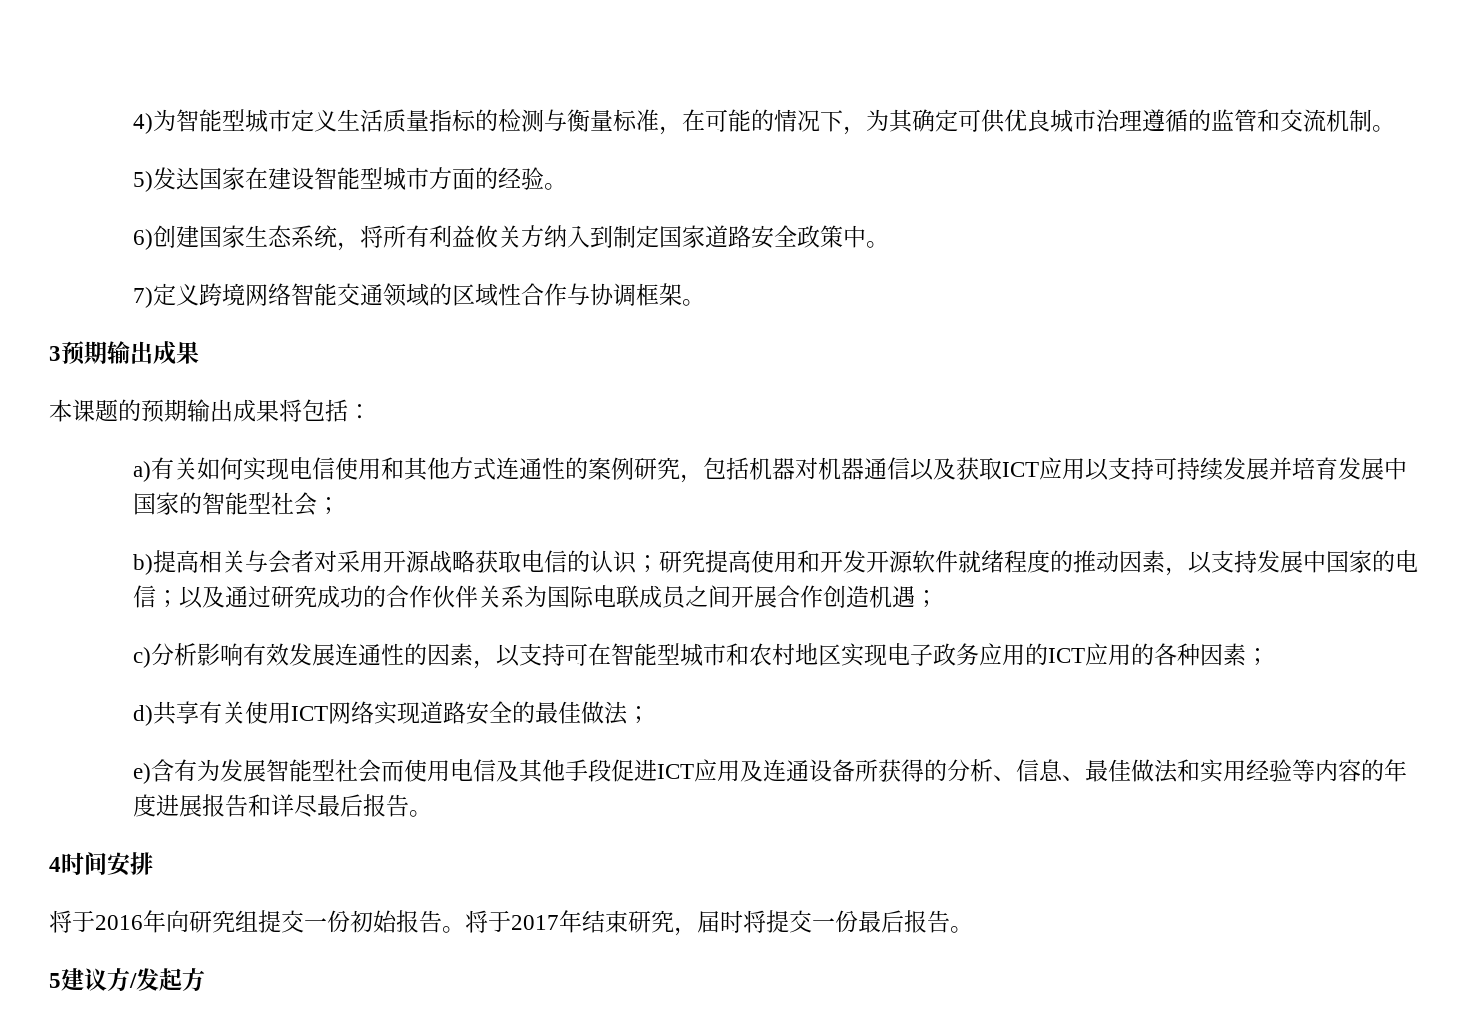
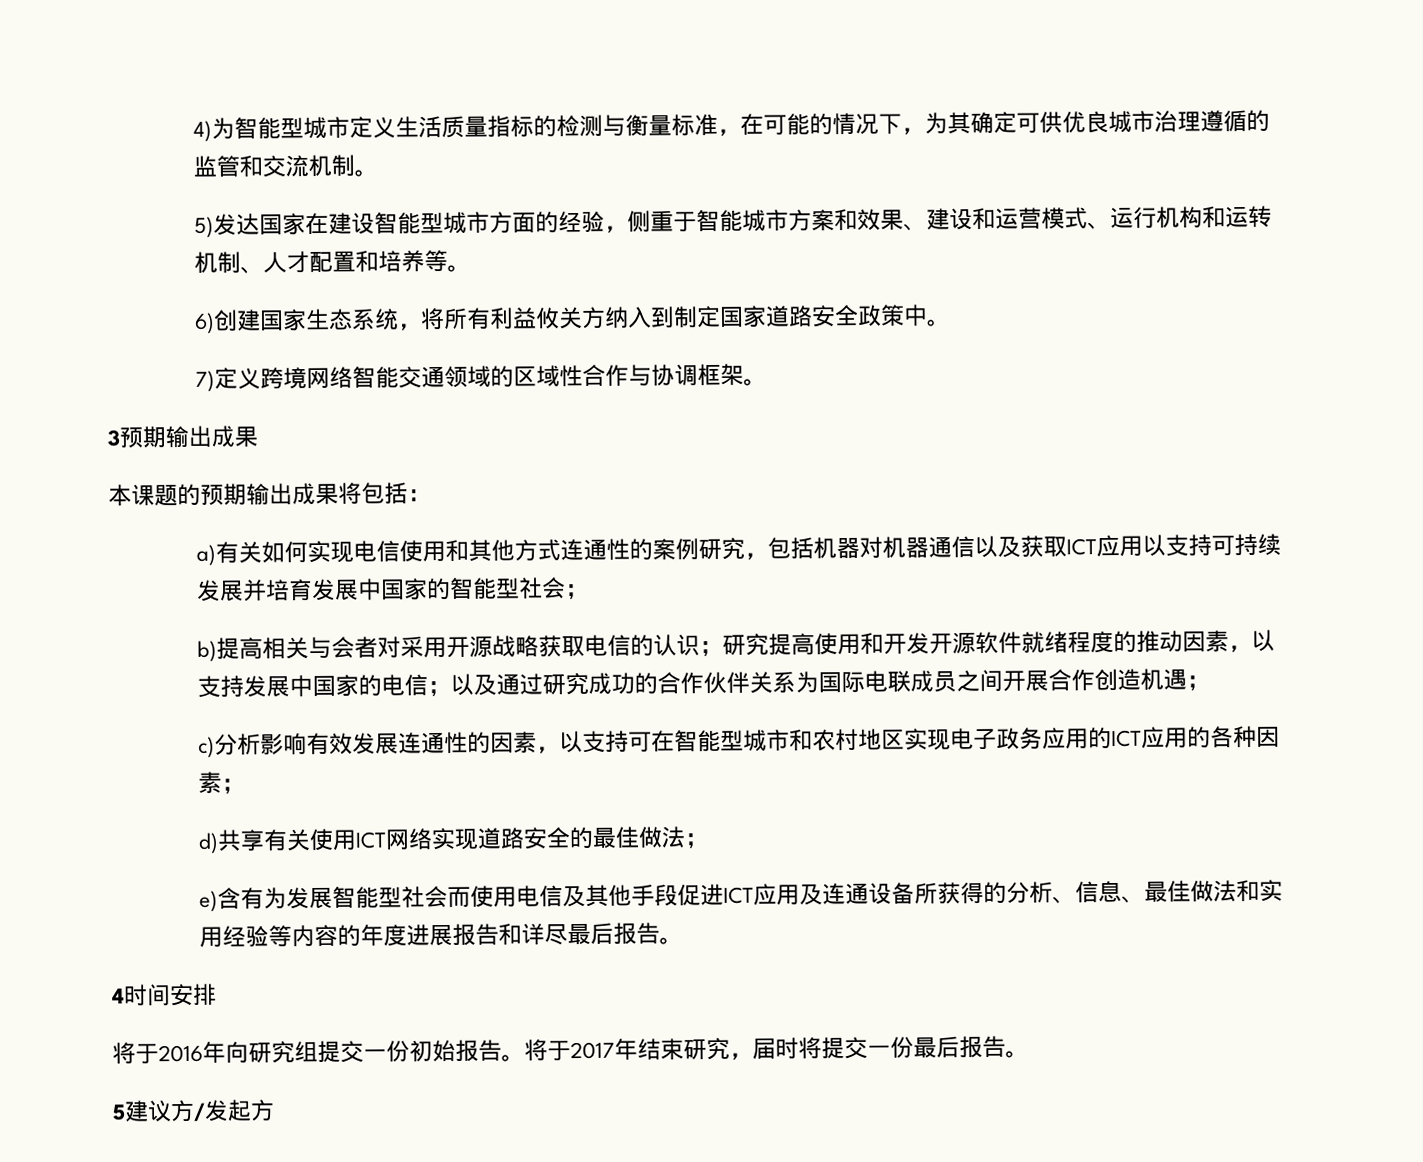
(544, 178) none -> [604,205,1273,233] [194,249,449,274] ，侧重于智能城市方案和效果、建设和运营模式、运行机构和运转机制、人才配置和培养等

